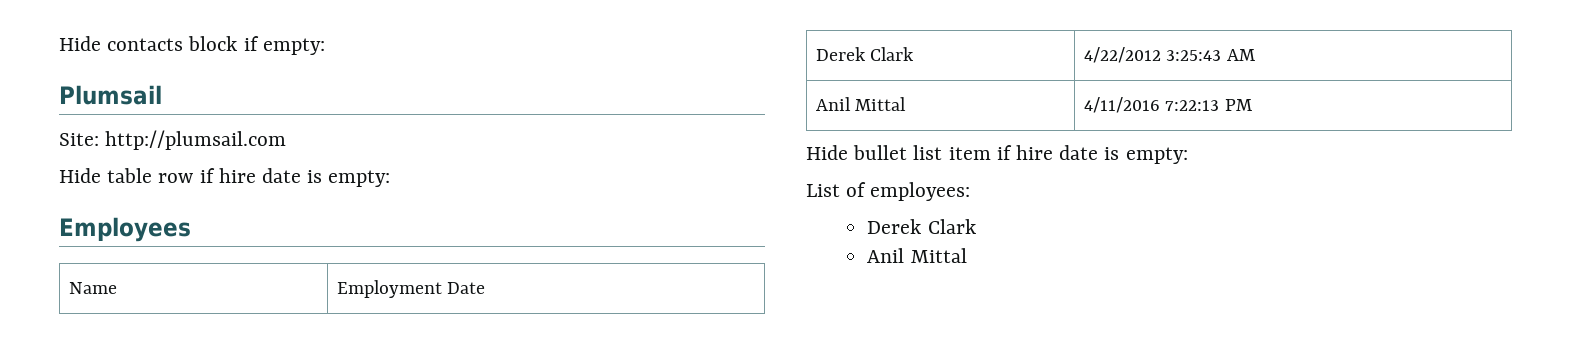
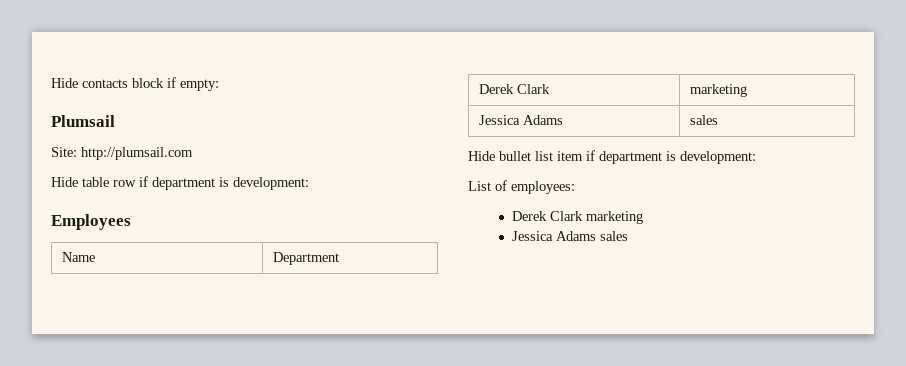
[218,168,391,187] hire date is empty: -> [152,177,309,190] department is development:
[336,280,486,298] Employment Date -> [273,252,340,265] Department
[1083,47,1255,63] [815,97,907,111] [1083,97,1252,113] 4/22/2012 3:25:43 AM // Anil Mittal | 4/11/2016 7:22:13 PM -> [690,84,748,97] [479,115,564,125] [690,115,719,125] marketing // Jessica Adams | sales
[1016,145,1188,164] hire date is empty: -> [599,151,756,164] department is development:
[867,248,967,263] // Anil Mittal -> [585,211,643,224] [511,231,628,241] marketing // Jessica Adams sales

